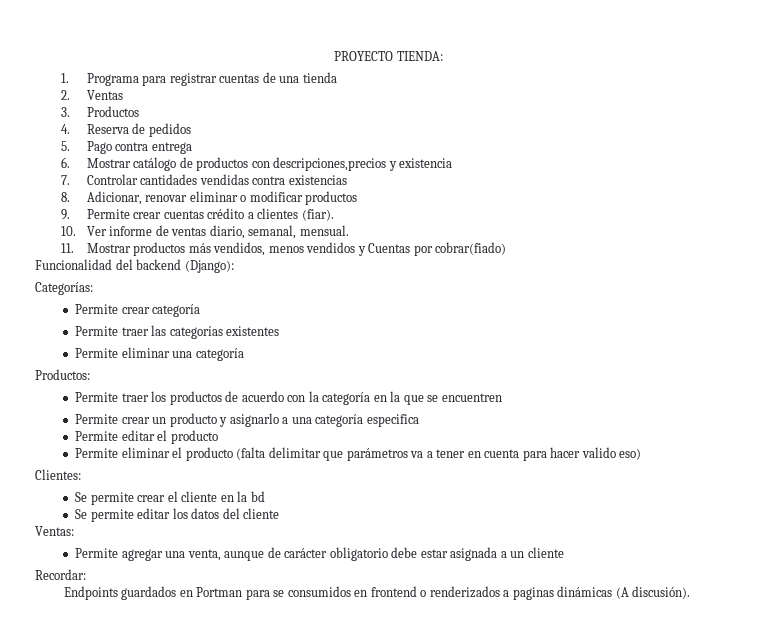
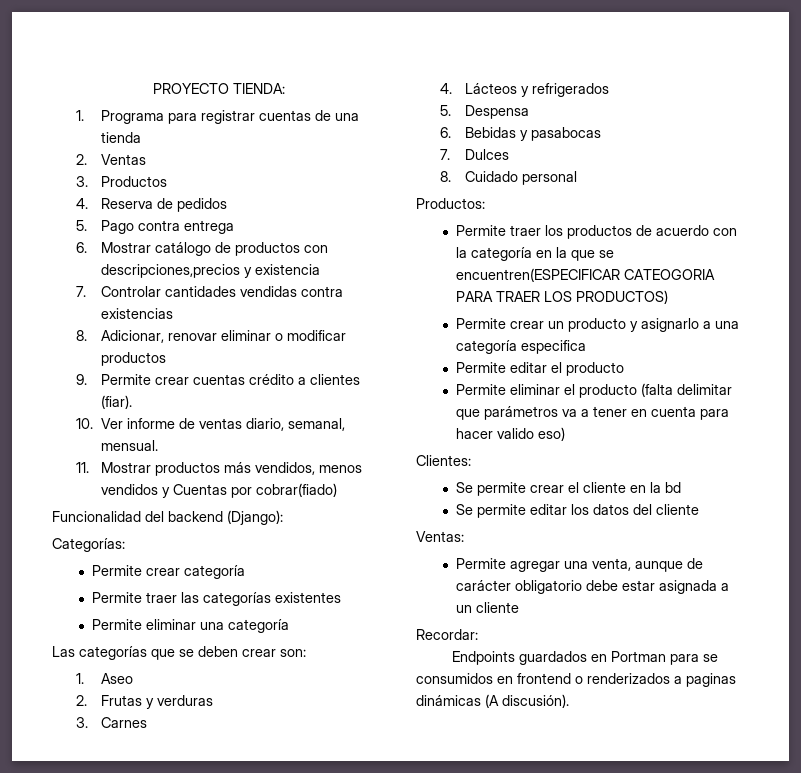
(244, 354) none -> [52,646,306,660] [76,673,133,684] [76,695,213,709] [76,717,147,728] [440,83,609,97] [440,105,529,119] [440,127,601,141] [440,149,509,160] [440,171,577,185] // Las categorías que se deben crear son: // 1. Aseo // 2. Frutas y verduras // 3. Carnes // 4. Lácteos y refrigerados // 5. Despensa // 6. Bebidas y pasabocas // 7. Dulces // 8. Cuidado personal
[441,393,502,402] encuentren -> [456,268,716,282] [456,290,669,304] encuentren(ESPECIFICAR CATEOGORIA PARA TRAER LOS PRODUCTOS)

